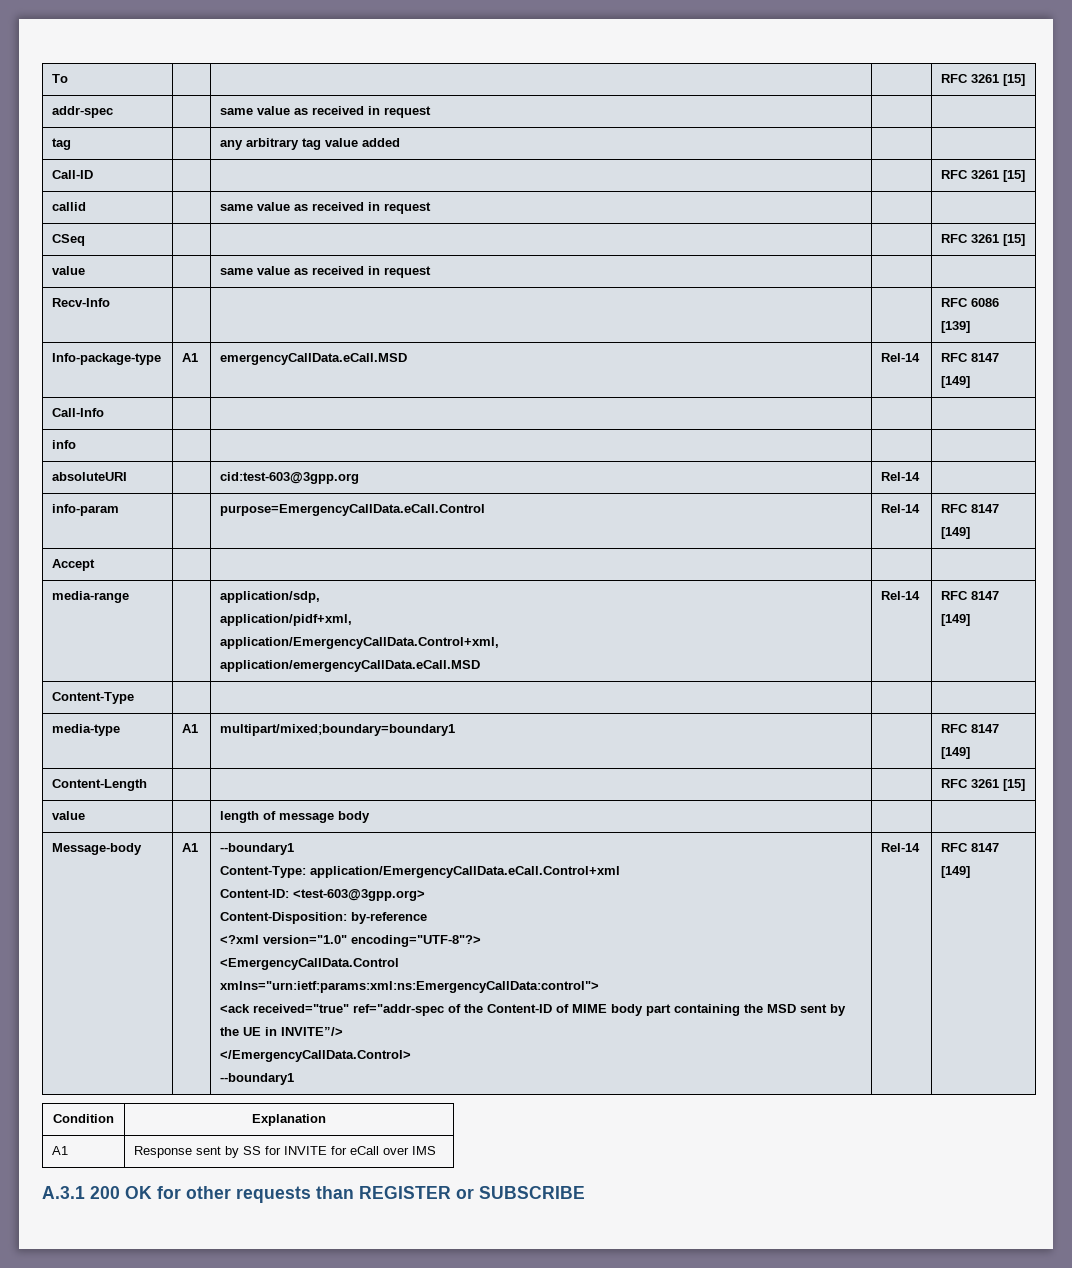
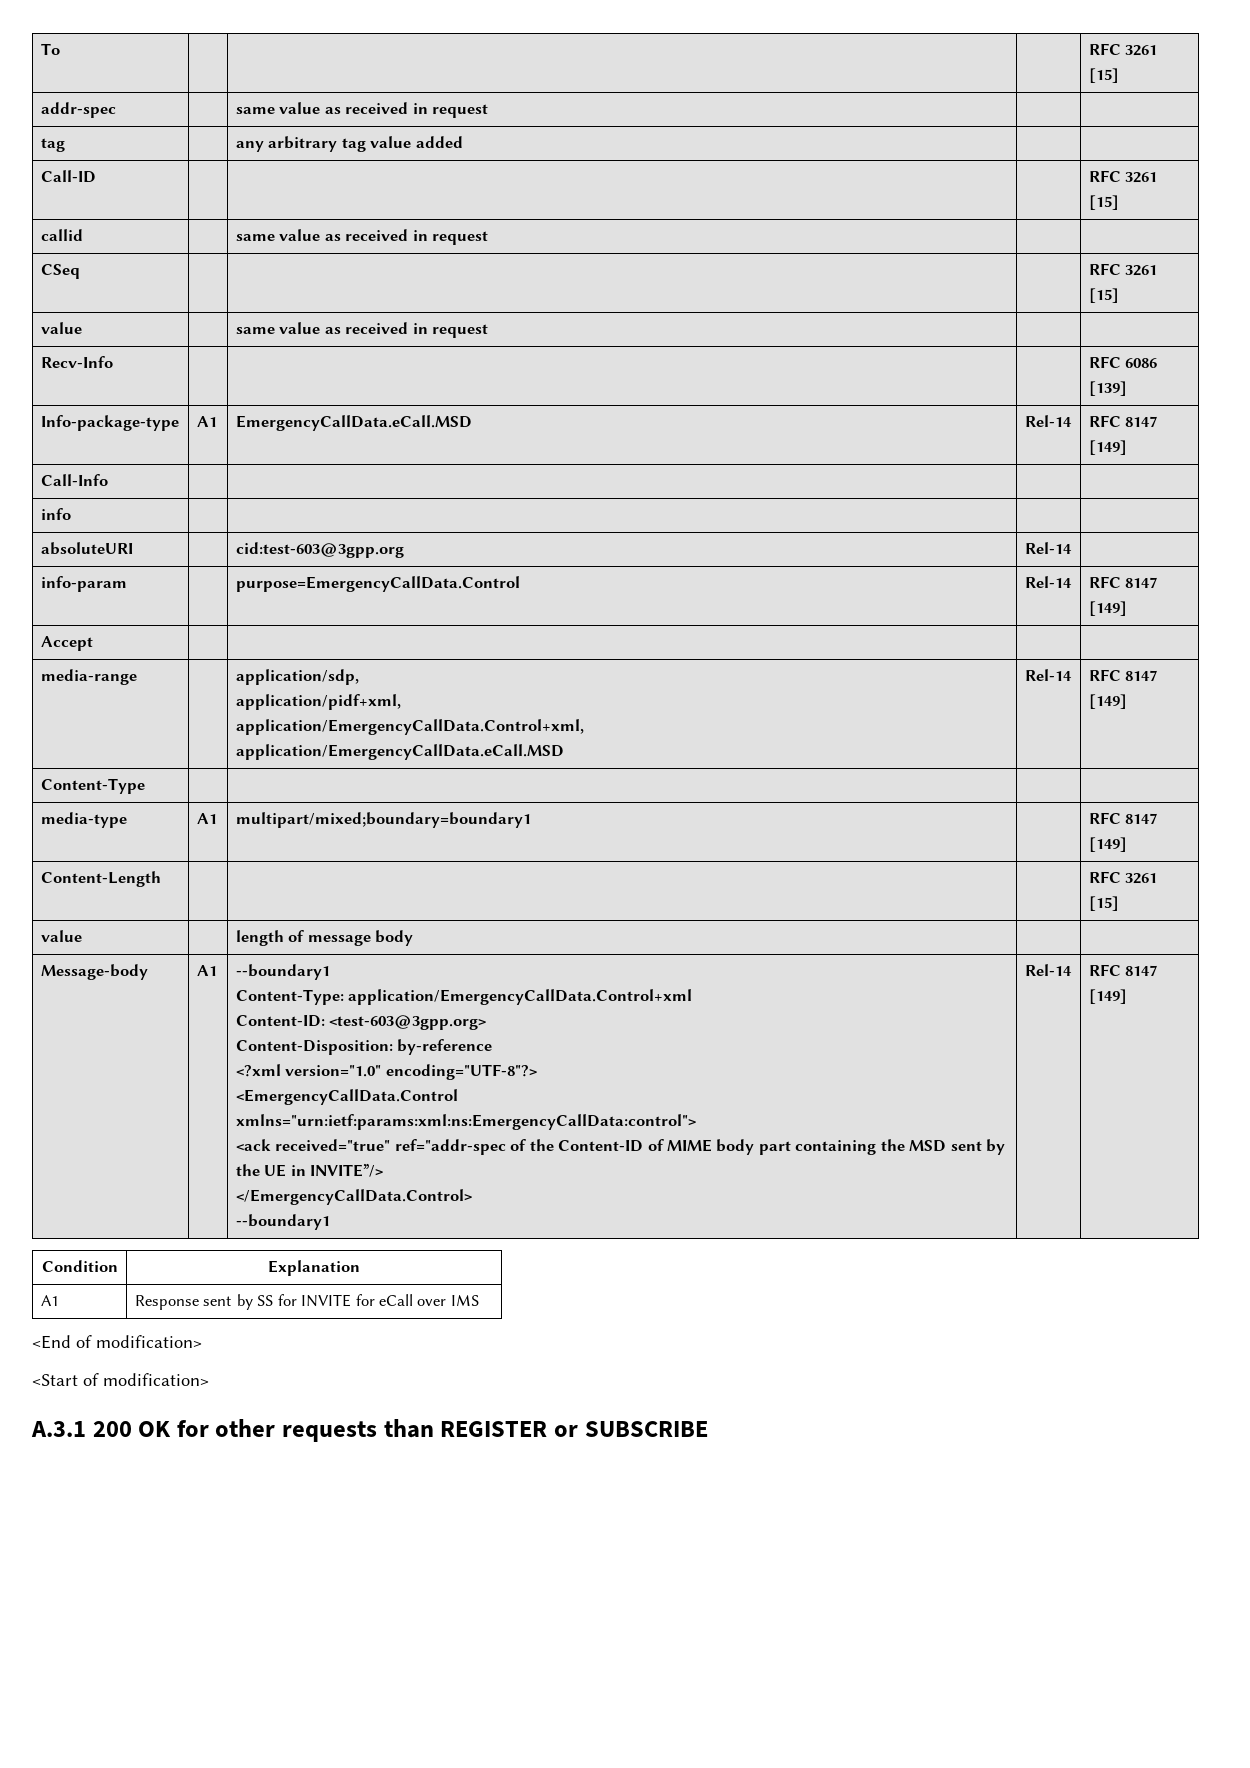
[220,353,408,365] emergencyCallData.eCall.MSD -> [235,415,472,431] EmergencyCallData.eCall.MSD
[220,504,486,516] purpose=EmergencyCallData.eCall.Control -> [235,576,520,592] purpose=EmergencyCallData.Control
[220,660,481,672] application/emergencyCallData.eCall.MSD -> [235,744,564,760] application/EmergencyCallData.eCall.MSD
[310,866,621,878] application/EmergencyCallData.eCall.Control+xml -> [348,989,693,1005] application/EmergencyCallData.Control+xml
(437, 1150) none -> [32,1335,202,1349] [32,1373,209,1386] // <End of modification> // <Start of modification>

